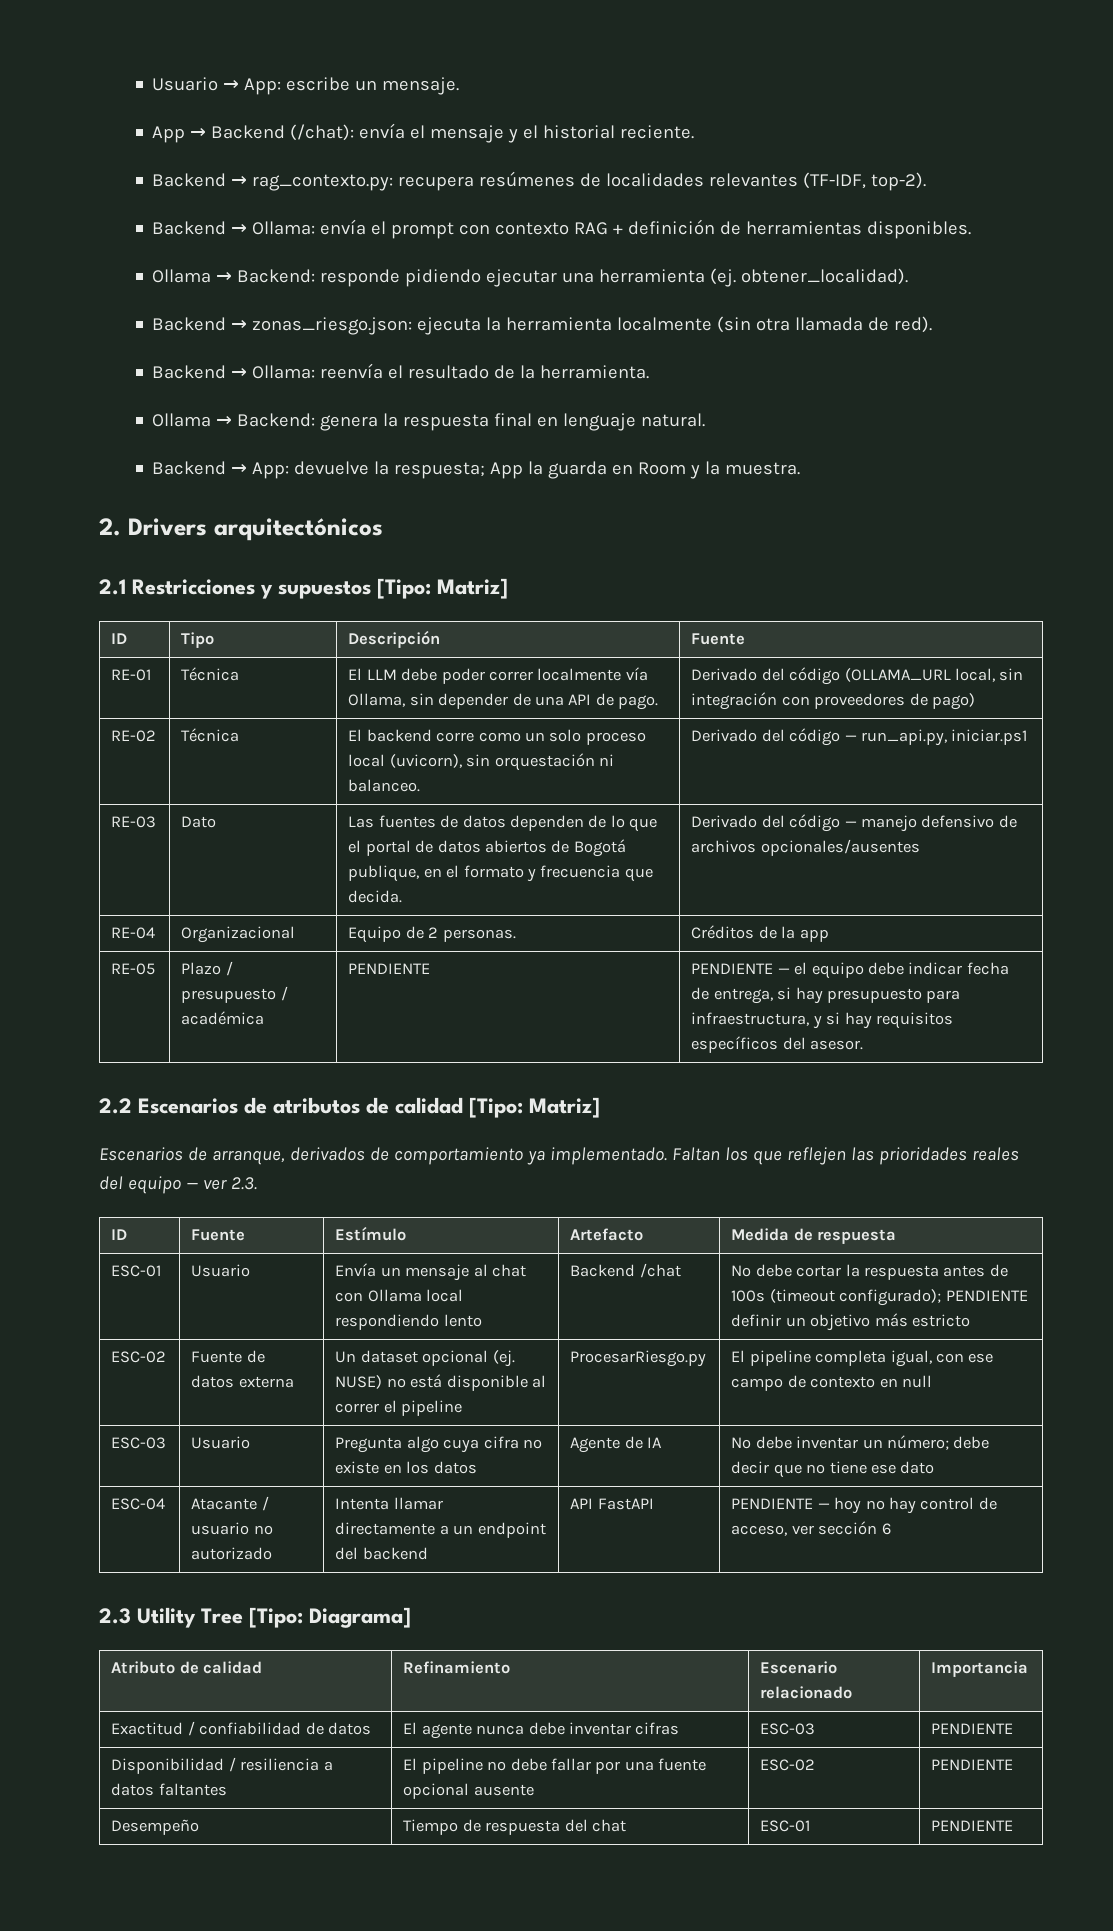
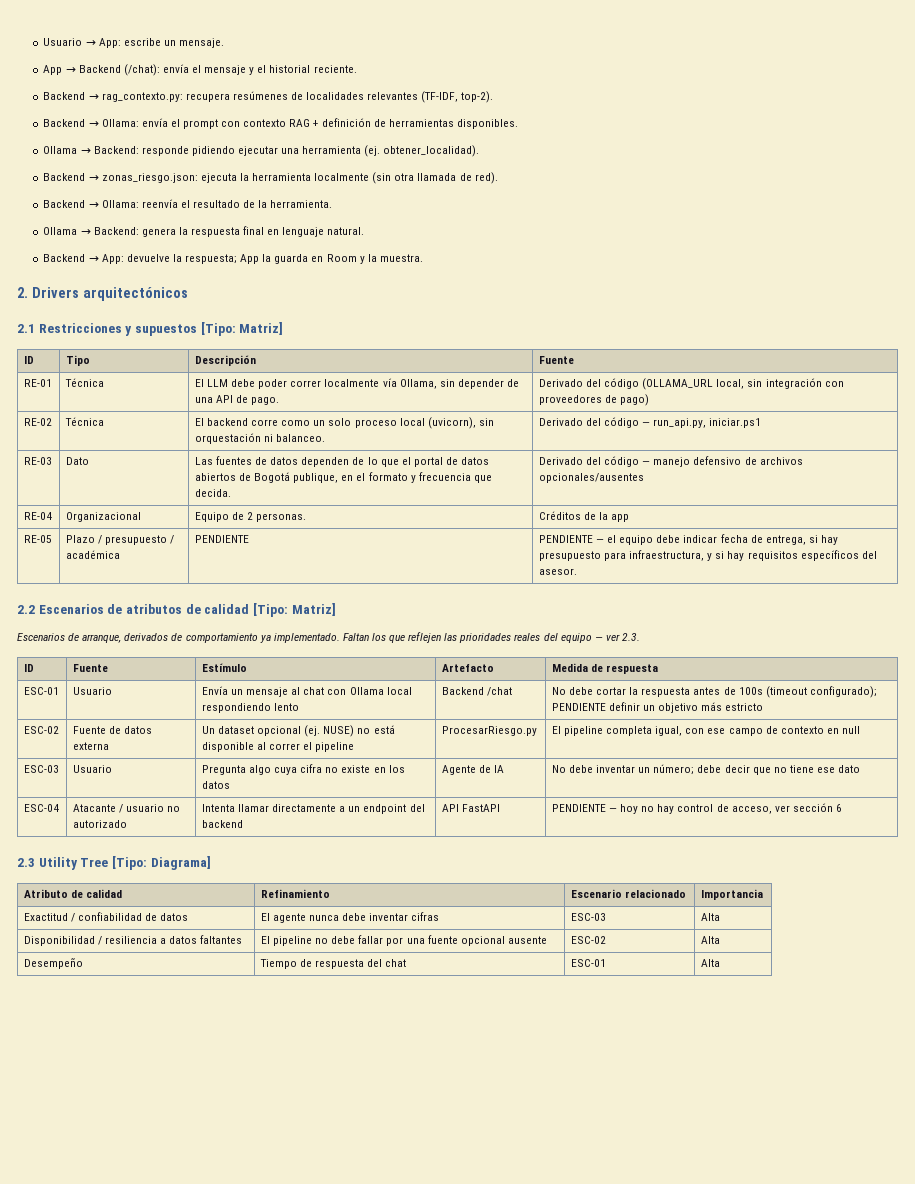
[931,1723,1014,1734] PENDIENTE -> [700,913,720,921] Alta
[931,1759,1014,1770] PENDIENTE -> [700,936,720,944] Alta
[931,1820,1014,1831] PENDIENTE -> [700,959,720,967] Alta

